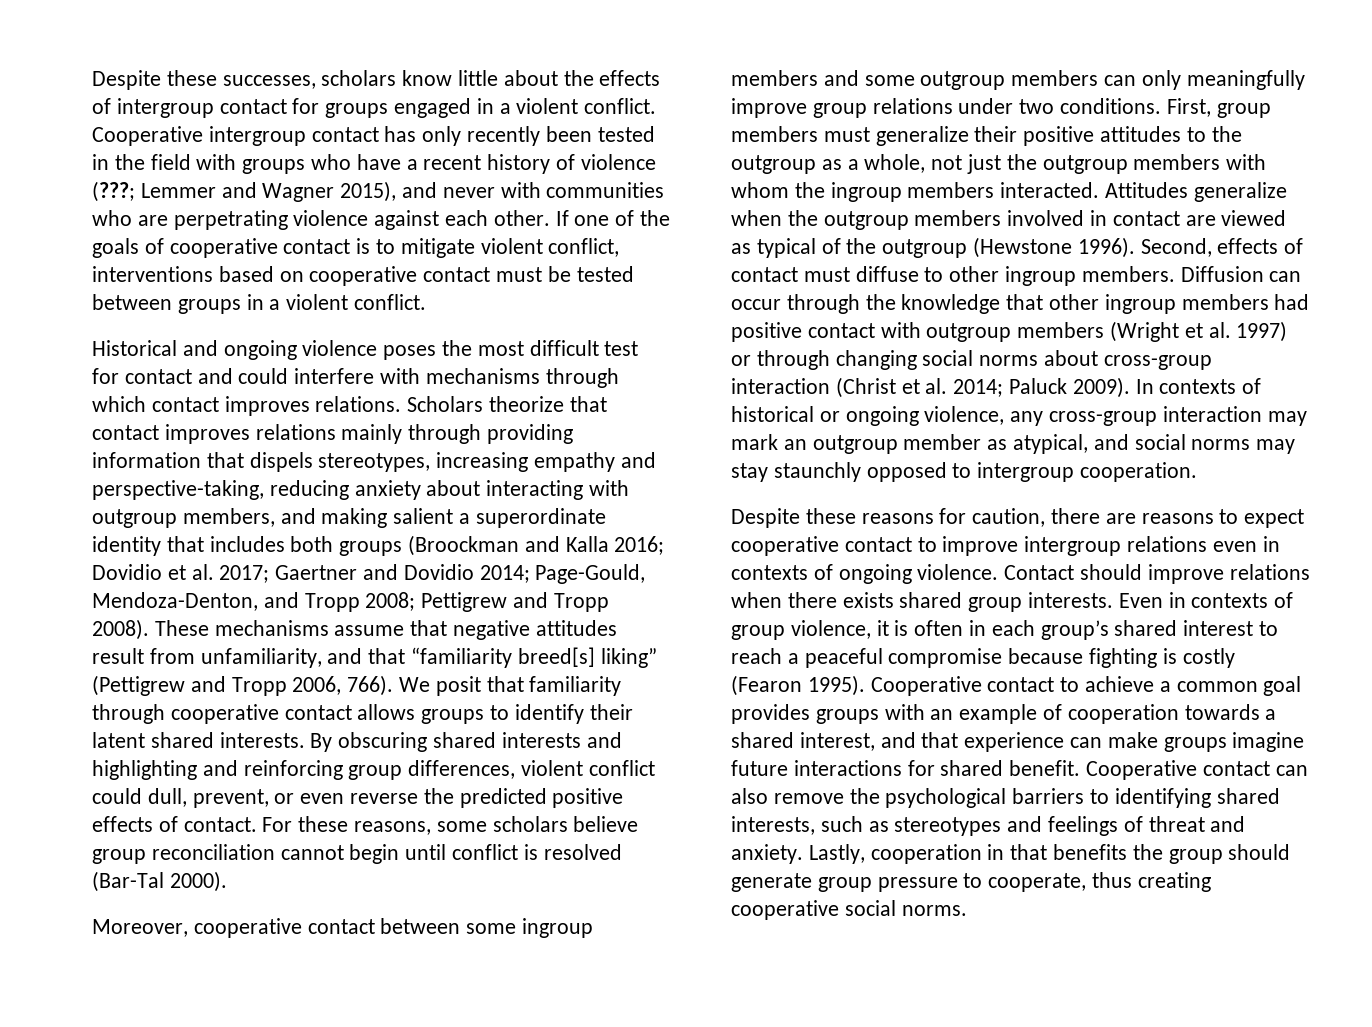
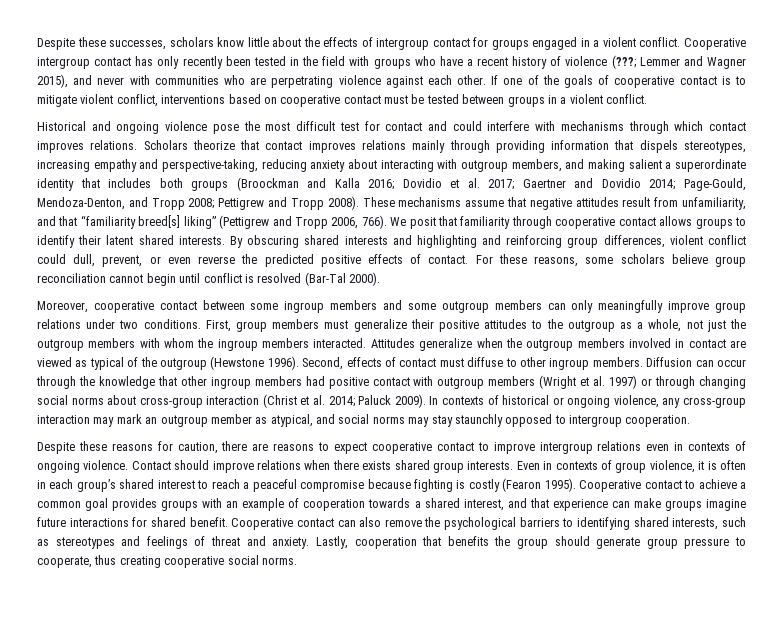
[383,345,437,360] poses -> [212,124,239,134] pose
[987,844,1005,860] in -> (417, 543) none

